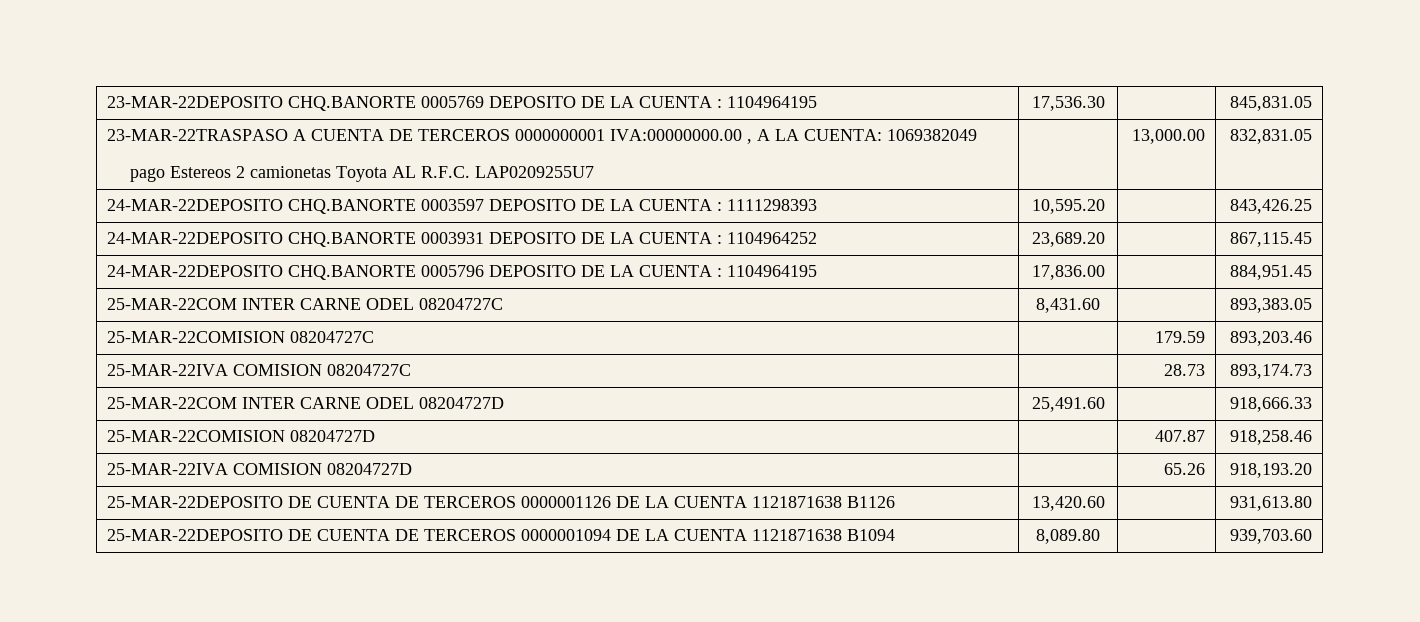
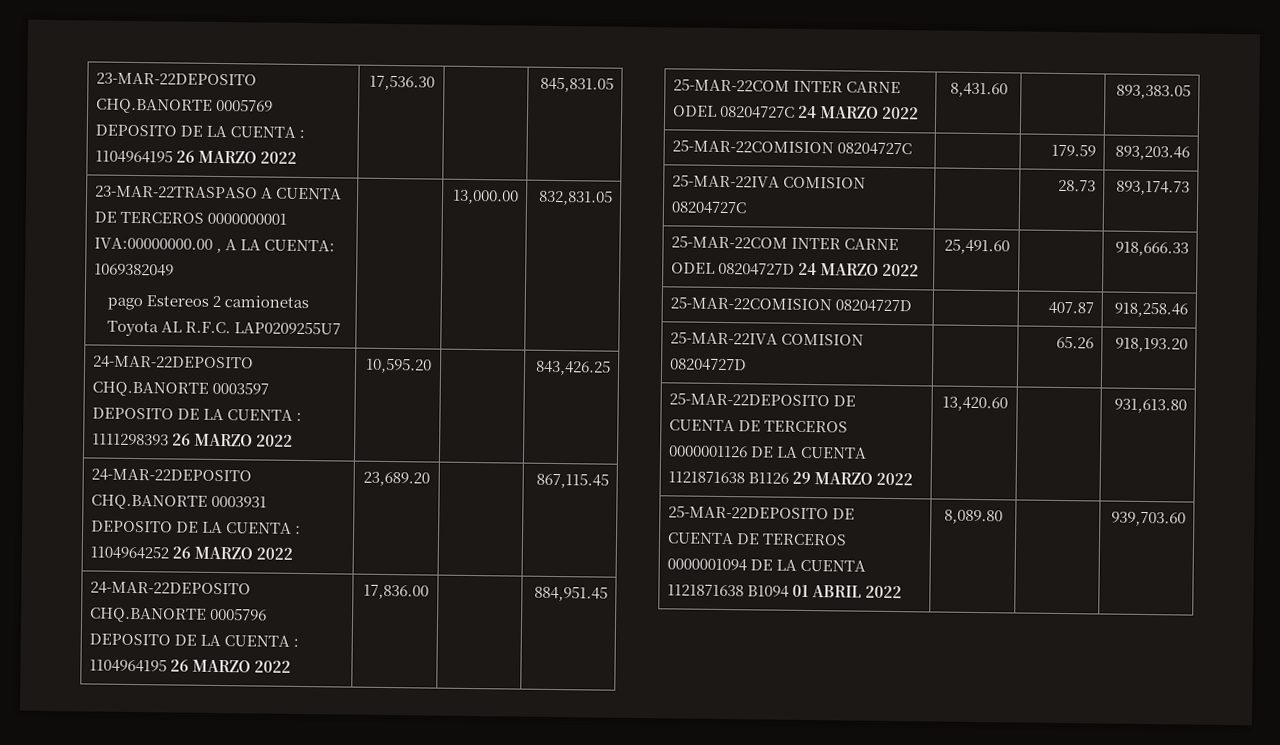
(818, 102) none -> [176,150,298,164] 26 MARZO 2022
(818, 205) none -> [172,433,294,447] 26 MARZO 2022
(818, 238) none -> [172,546,294,560] 26 MARZO 2022
(818, 271) none -> [170,659,292,673] 26 MARZO 2022
(504, 304) none -> [798,105,920,120] 24 MARZO 2022
(505, 403) none -> [798,262,920,277] 24 MARZO 2022
(896, 502) none -> [792,471,914,486] 29 MARZO 2022
(896, 535) none -> [792,584,903,599] 01 ABRIL 2022

